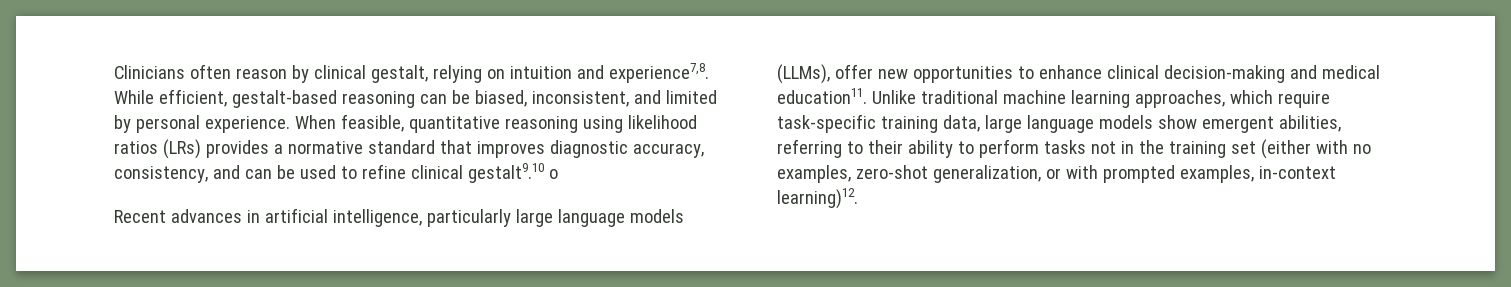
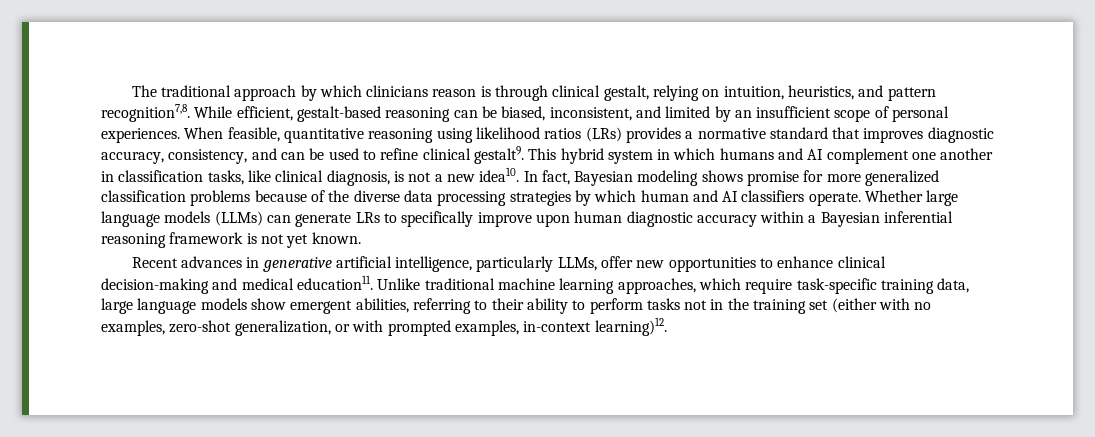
[114,63,709,83] Clinicians often reason by clinical gestalt, relying on intuition and experience7,8. -> [131,85,936,101] [101,104,190,122] The traditional approach by which clinicians reason is through clinical gestalt, relying on intuition, heuristics, and pattern recognition7,8.
[135,115,290,133] personal experience. -> [734,106,950,122] [101,128,180,143] an insufficient scope of personal experiences.
[467,163,558,183] gestalt9.10 o -> [473,146,994,164] [101,167,940,186] [101,190,959,206] [101,211,954,227] [101,232,361,248] gestalt9. This hybrid system in which humans and AI complement one another in classification tasks, like clinical diagnosis, is not a new idea10. In fact, Bayesian modeling shows promise for more generalized classification problems because of the diverse data processing strategies by which human and AI classifiers operate. Whether large language models (LLMs) can generate LRs to specifically improve upon human diagnostic accuracy within a Bayesian inferential reasoning framework is not yet known.
(260, 216) none -> [262,257,332,272] generative
[515,209,684,227] [777,64,830,84] large language models (LLMs), -> [557,257,597,271] LLMs,

